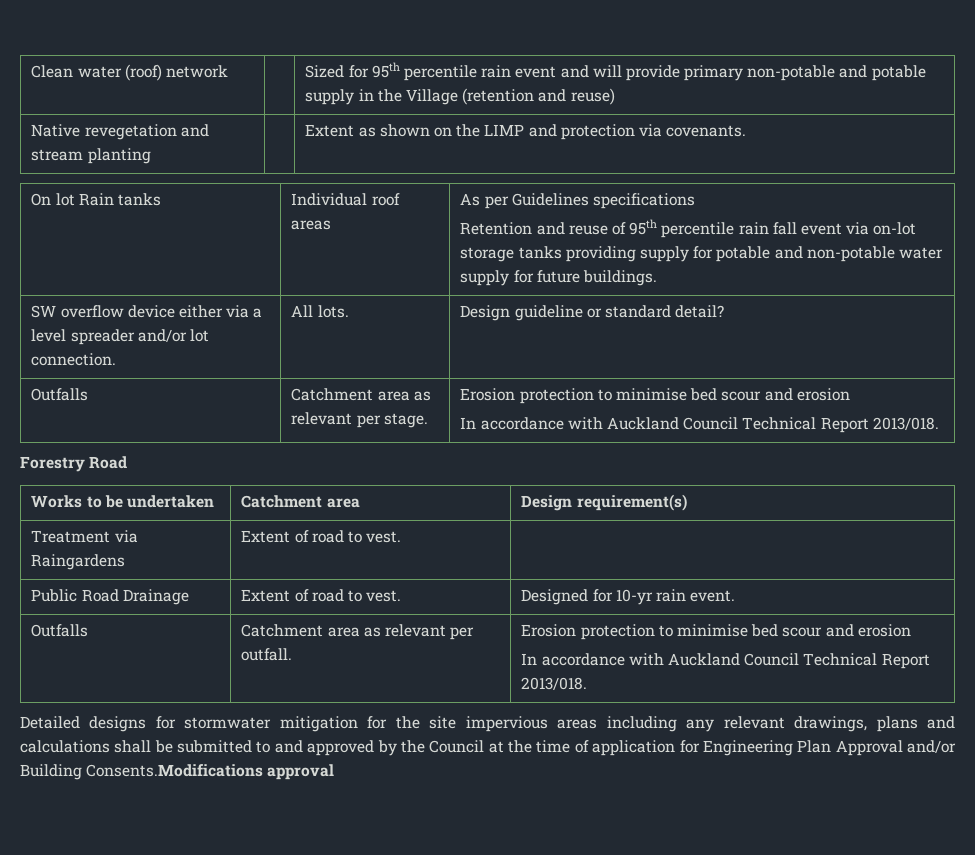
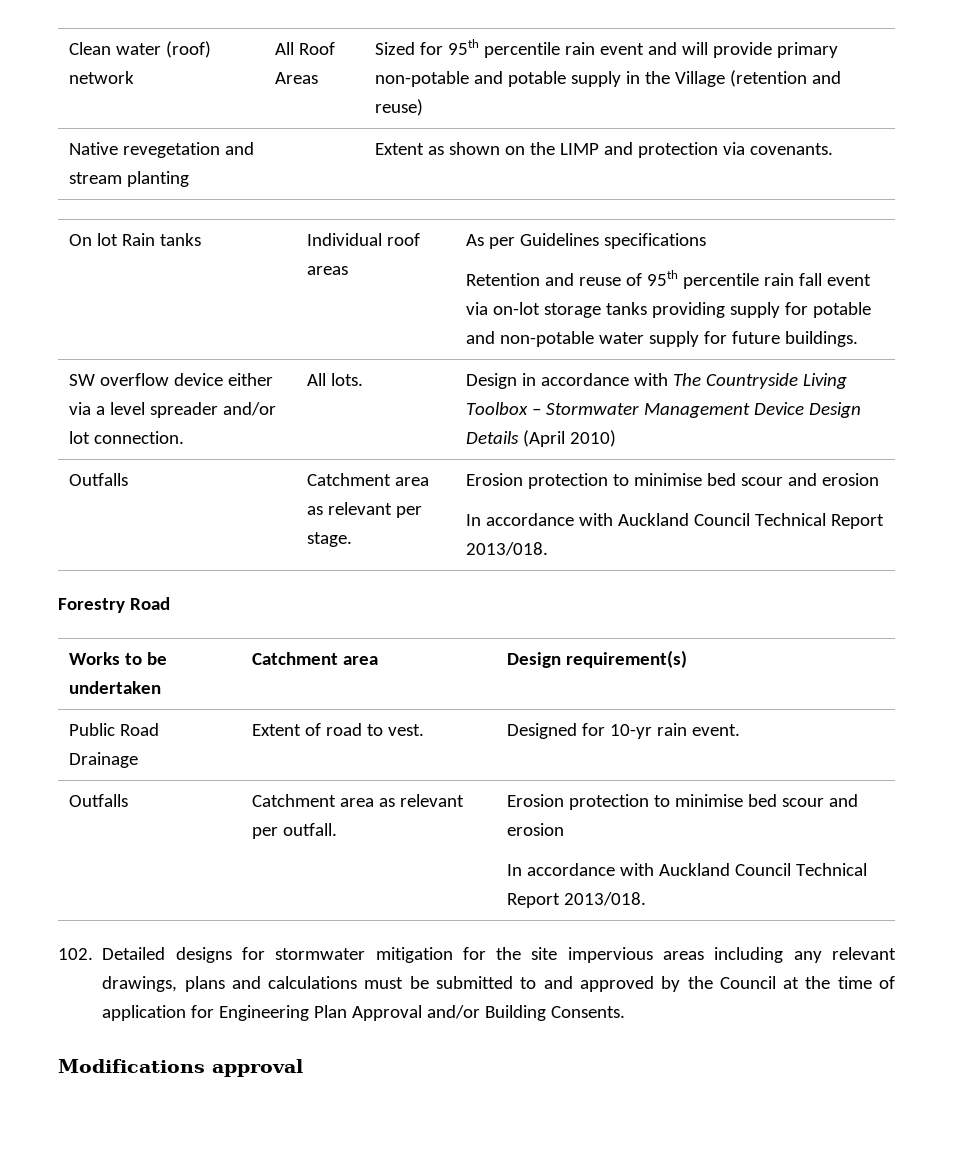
(228, 71) none -> [274,42,335,55] [274,72,318,84] All Roof Areas
[514,305,725,321] guideline or standard detail? -> [521,373,847,389] [465,402,861,418] [465,430,616,447] in accordance with The Countryside Living Toolbox – Stormwater Management Device Design Details (April 2010)
[31,530,138,543] [31,554,126,570] [241,530,402,543] // Treatment via Raingardens | Extent of road to vest. | -> (687, 659) none
(588, 683) none -> [58,948,93,960] 102.
[114,740,152,753] shall -> [364,977,404,989] must
[86,764,264,777] Consents.Modifications -> [551,1006,626,1018] [58,1059,205,1073] Consents. // Modifications

